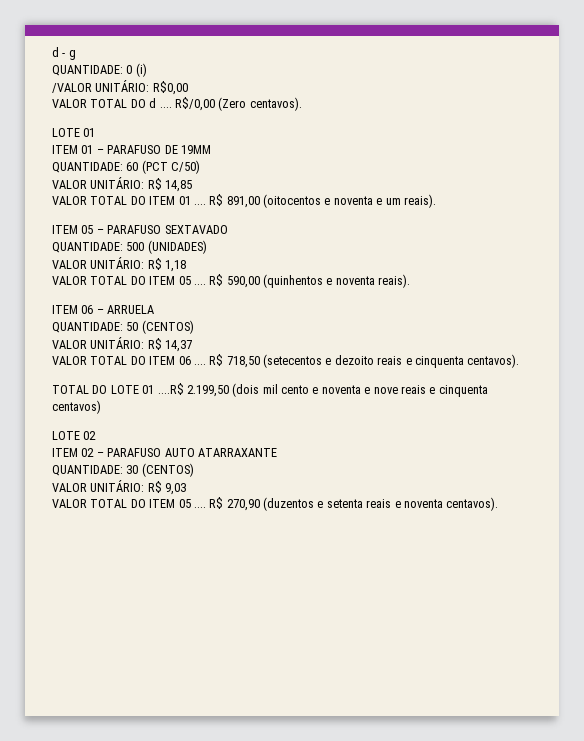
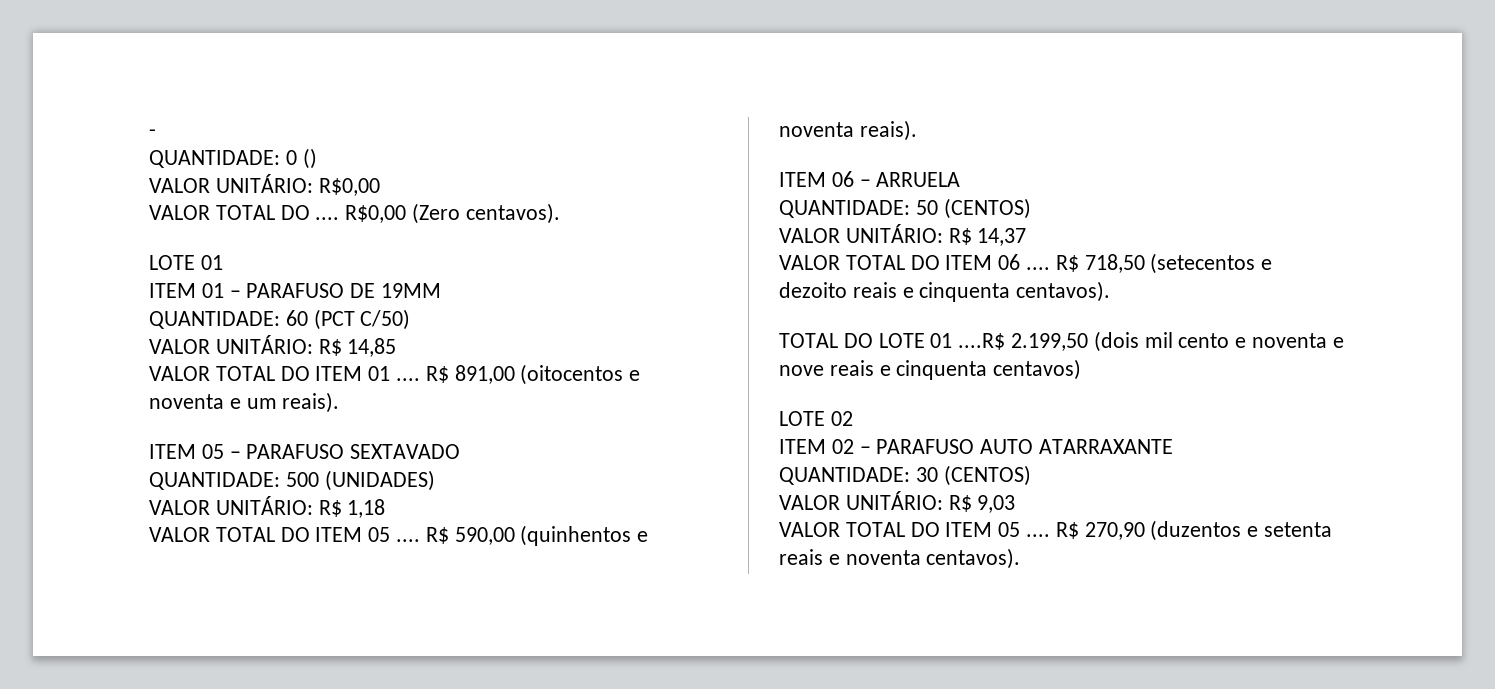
[52,47,76,60] d - g -> [149,129,156,137] -
[135,63,147,77] [52,83,92,93] (i) // /VALOR -> [302,148,317,169] [149,178,210,193] () // VALOR
[149,97,215,111] d .... R$/0,00 -> [315,205,407,223] .... R$0,00

